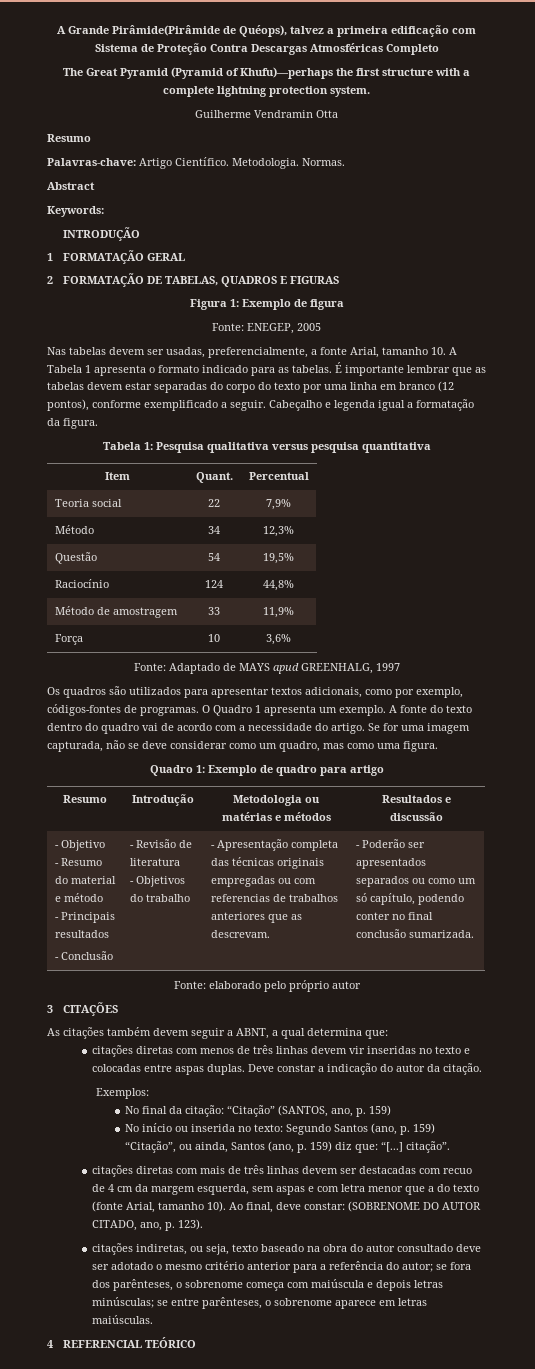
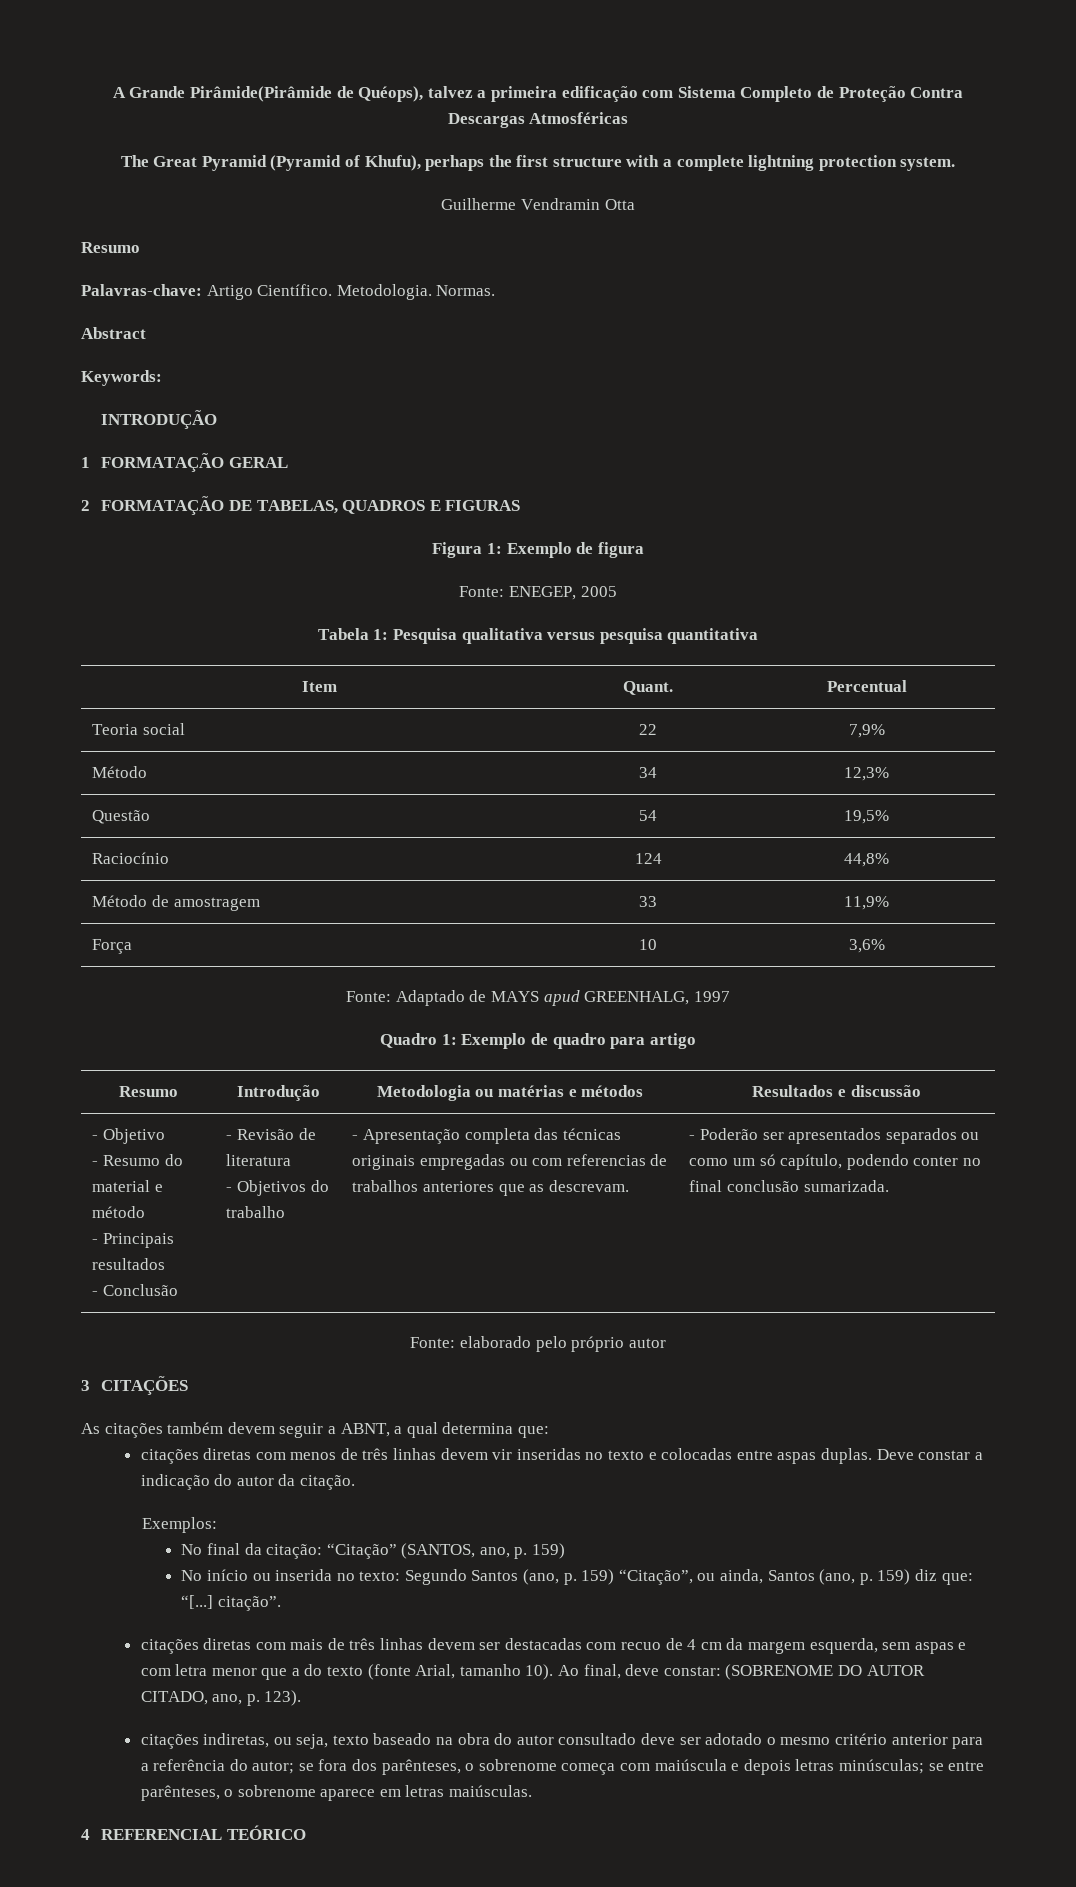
(138, 48) none -> [740,86,813,102] Completo
[385,44,439,55] Completo -> (629, 118) none
[240,67,333,79] Khufu)—perhaps -> [364,155,485,171] Khufu), perhaps
[47,347,457,358] [47,362,486,376] [47,381,454,393] [47,399,474,411] [47,418,98,429] // Nas tabelas devem ser usadas, preferencialmente, a fonte Arial, tamanho 10. A Tabela 1 apresenta o formato indicado para as tabelas. É importante lembrar que as tabelas devem estar separadas do corpo do texto por uma linha em branco (12 pontos), conforme exemplificado a seguir. Cabeçalho e legenda igual a formatação da figura. -> (617, 591) none
[47,686,463,698] [47,704,472,716] [47,723,470,734] [47,740,438,752] // Os quadros são utilizados para apresentar textos adicionais, como por exemplo, códigos-fontes de programas. O Quadro 1 apresenta um exemplo. A fonte do texto dentro do quadro vai de acordo com a necessidade do artigo. Se for uma imagem capturada, não se deve considerar como um quadro, mas como uma figura. -> (730, 996) none

